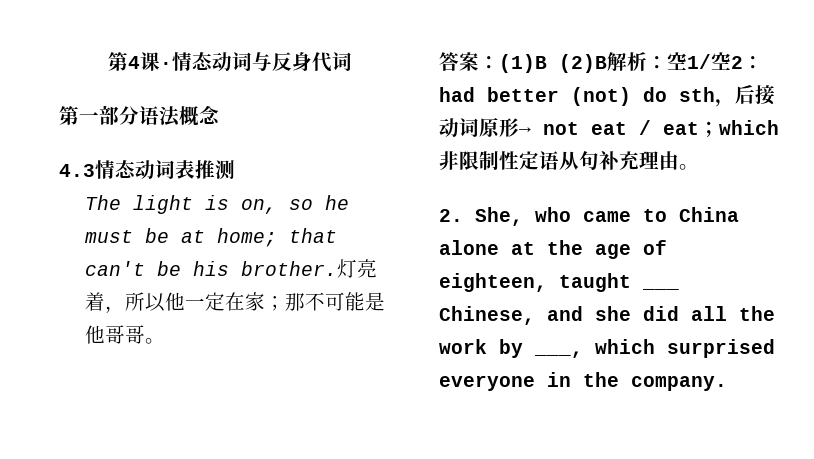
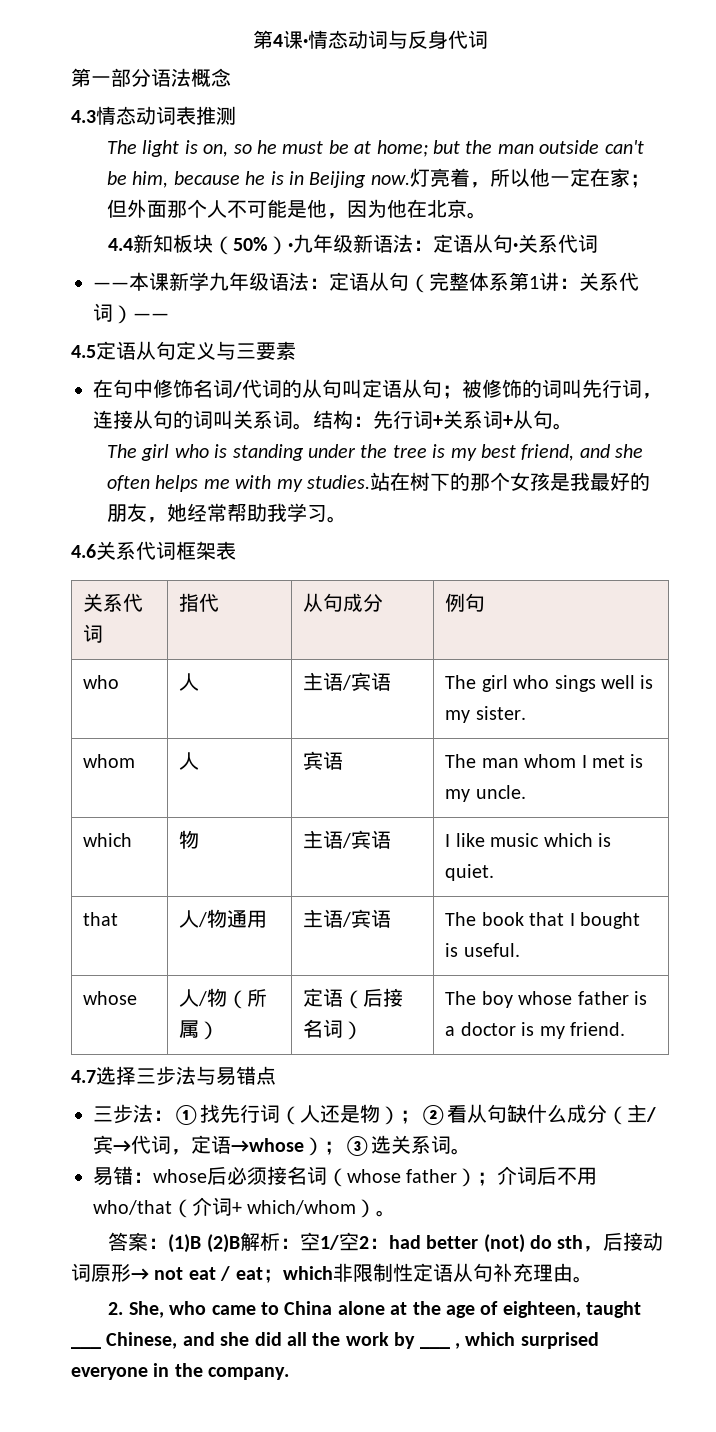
[289,228,338,243] [85,261,338,276] that can't be his brother. -> [433,140,644,154] [107,171,410,188] but the man outside can't be him, because he is in Beijing now.
[285,292,386,311] [85,325,146,344] 那不可能是他哥哥 -> [107,199,488,219] [108,234,599,255] [93,272,639,293] [93,303,169,324] [71,341,296,360] [93,379,662,399] [93,410,573,430] [107,444,644,461] [107,472,651,492] [107,503,348,523] [71,541,236,560] [83,593,144,612] [83,624,104,643] [179,593,220,612] [303,593,384,612] [445,593,486,612] [83,675,120,689] [179,673,200,691] [303,672,392,692] [445,675,654,692] [445,706,526,723] [83,754,136,768] [179,752,200,770] [303,751,344,771] [445,754,644,768] [445,785,526,802] [83,833,133,847] [179,830,200,849] [303,830,392,850] [445,833,612,847] [445,864,495,881] [83,912,119,926] [179,909,268,928] [303,909,392,929] [445,912,641,929] [445,943,520,957] [83,991,138,1005] [179,988,268,1009] [179,1020,220,1040] [303,988,404,1009] [303,1019,364,1040] [445,991,648,1008] [445,1022,626,1039] [71,1066,276,1086] [93,1104,656,1125] [93,1135,471,1156] [93,1166,598,1187] [93,1197,377,1218] 但外面那个人不可能是他，因为他在北京。 // 4.4新知板块（50%）·九年级新语法：定语从句·关系代词 // ——本课新学九年级语法：定语从句（完整体系第1讲：关系代词）—— // 4.5定语从句定义与三要素 // 在句中修饰名词/代词的从句叫定语从句；被修饰的词叫先行词，连接从句的词叫关系词。结构：先行词+关系词+从句。 // The girl who is standing under the tree is my best friend, and she often helps me with my studies.站在树下的那个女孩是我最好的朋友，她经常帮助我学习。 // 4.6关系代词框架表 // 关系代词 | 指代 | 从句成分 | 例句 // who | 人 | 主语/宾语 | The girl who sings well is my sister. // whom | 人 | 宾语 | The man whom I met is my uncle. // which | 物 | 主语/宾语 | I like music which is quiet. // that | 人/物通用 | 主语/宾语 | The book that I bought is useful. // whose | 人/物（所属） | 定语（后接名词） | The boy whose father is a doctor is my friend. // 4.7选择三步法与易错点 // 三步法：①找先行词（人还是物）；②看从句缺什么成分（主/宾→代词，定语→whose）；③选关系词。 // 易错：whose后必须接名词（whose father）；介词后不用who/that（介词+ which/whom）
[534,351,583,358] ___, -> [419,1343,460,1349] ___ ,

